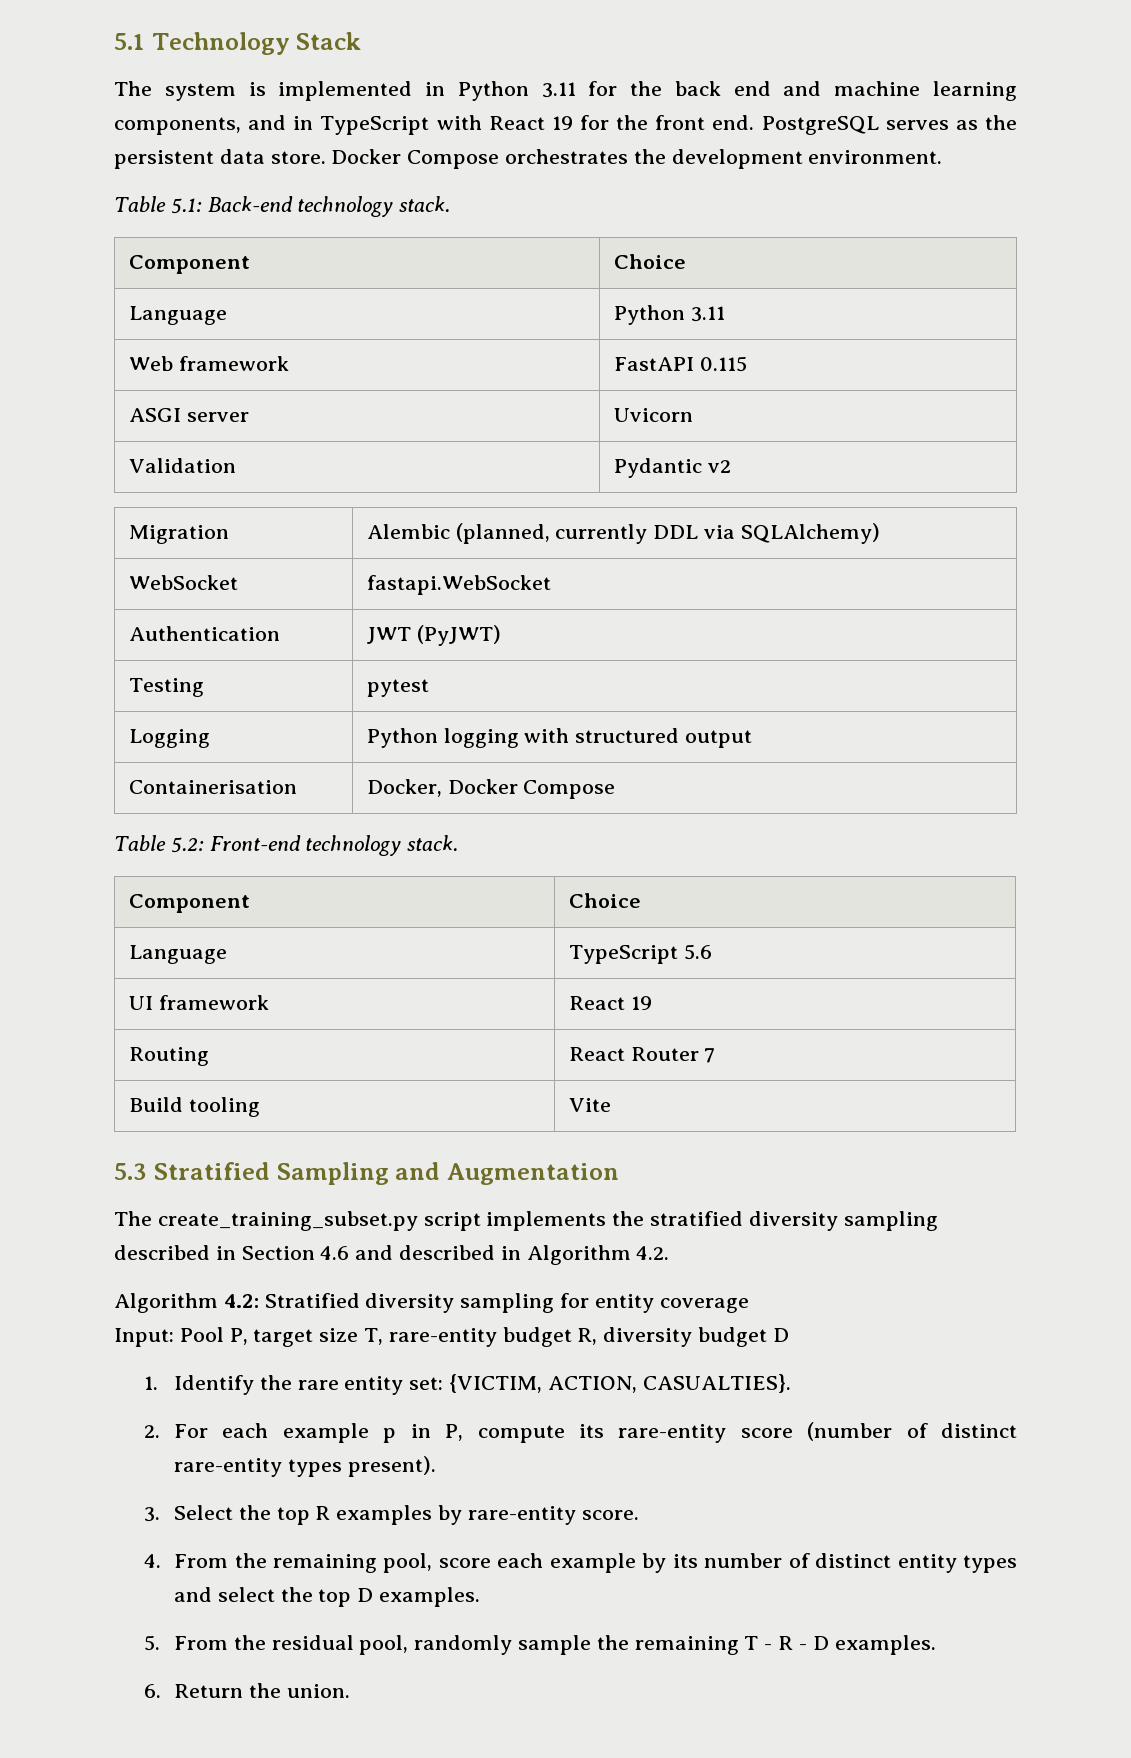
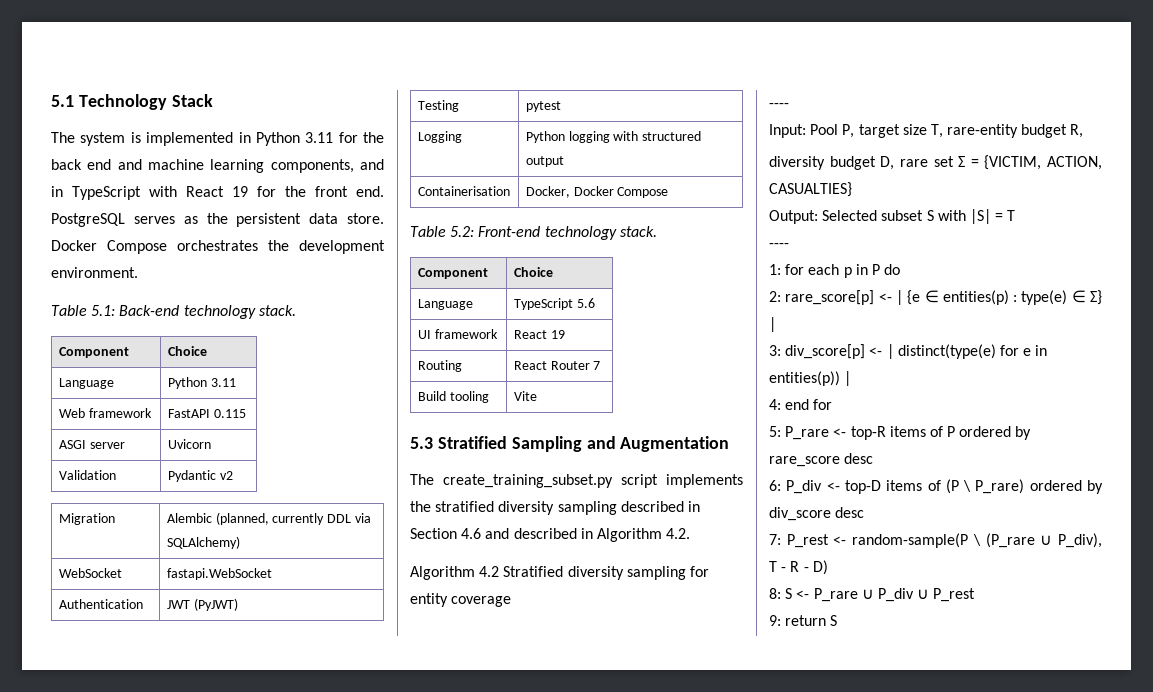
[223,1294,259,1308] 4.2: -> [479,566,500,577] 4.2
(749, 1305) none -> [769,103,789,108] // ----
(598, 1336) none -> (1084, 131) //
[772,1328,789,1342] [144,1374,791,1395] [144,1422,1017,1443] [174,1456,436,1477] [144,1505,639,1525] [144,1553,1017,1573] [174,1587,481,1607] [144,1635,936,1655] [144,1683,350,1698] D // 1. Identify the rare entity set: {VICTIM, ACTION, CASUALTIES}. // 2. For each example p in P, compute its rare-entity score (number of distinct rare-entity types present). // 3. Select the top R examples by rare-entity score. // 4. From the remaining pool, score each example by its number of distinct entity types and select the top D examples. // 5. From the residual pool, randomly sample the remaining T - R - D examples. // 6. Return the union. -> [880,155,1102,170] [769,182,852,197] [769,209,1016,224] [769,243,789,248] [769,264,901,278] [769,290,1102,305] [769,317,776,332] [769,344,1048,359] [769,371,852,386] [769,399,833,410] [769,426,1032,440] [769,453,874,467] [769,479,1103,494] [769,507,865,521] [769,533,1102,548] [769,560,828,575] [769,588,976,602] [769,615,838,626] D, rare set Σ = {VICTIM, ACTION, CASUALTIES} // Output: Selected subset S with |S| = T // ---- // 1: for each p in P do // 2: rare_score[p] <- | {e ∈ entities(p) : type(e) ∈ Σ} | // 3: div_score[p] <- | distinct(type(e) for e in entities(p)) | // 4: end for // 5: P_rare <- top-R items of P ordered by rare_score desc // 6: P_div <- top-D items of (P \ P_rare) ordered by div_score desc // 7: P_rest <- random-sample(P \ (P_rare ∪ P_div), T - R - D) // 8: S <- P_rare ∪ P_div ∪ P_rest // 9: return S

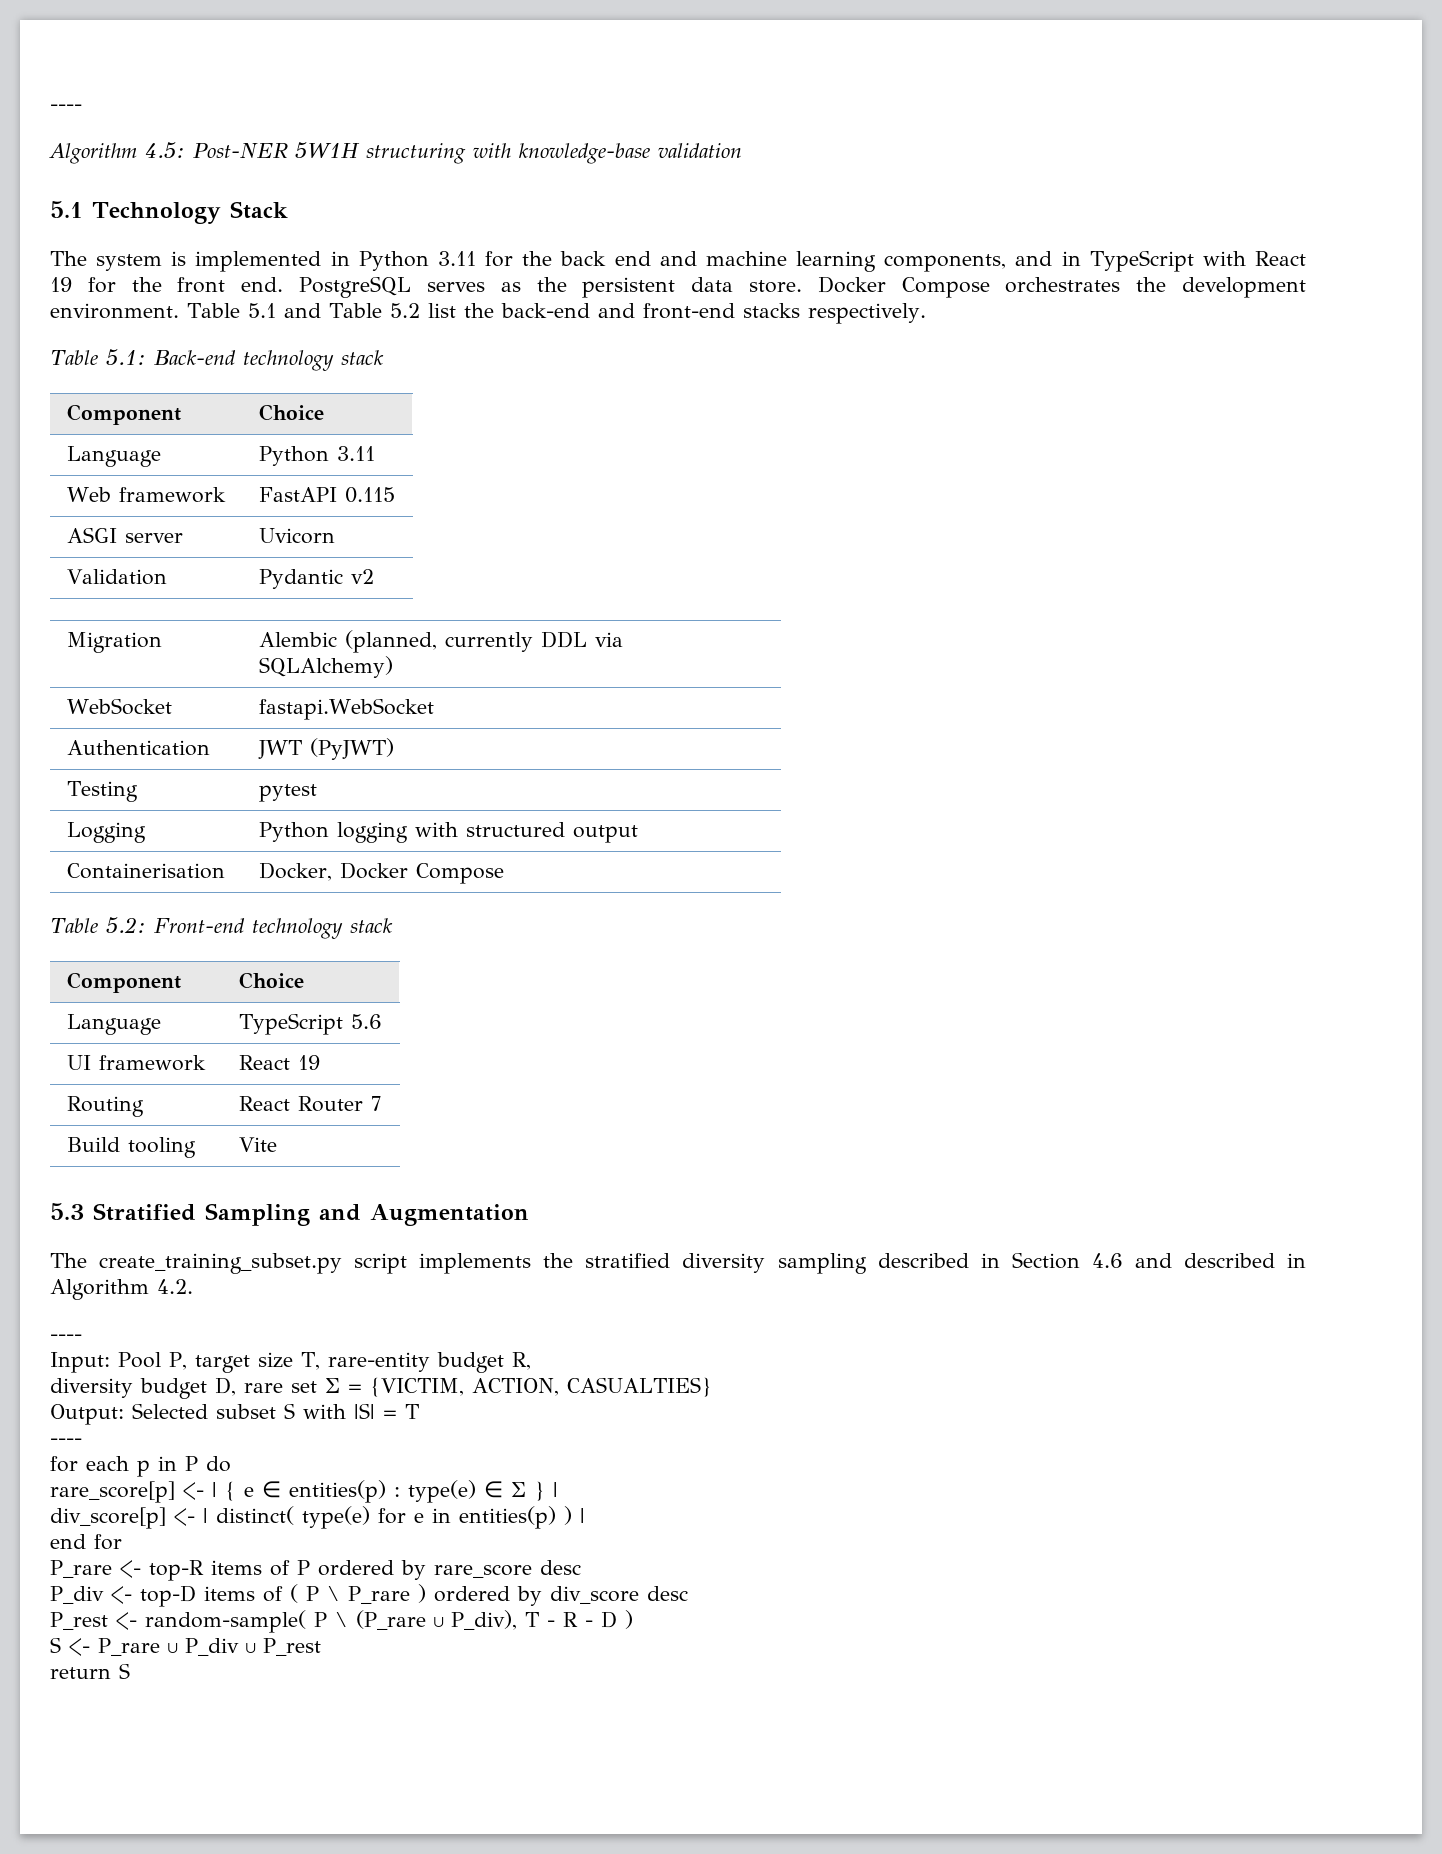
(51, 101) none -> [50,104,82,111] [49,142,742,164] ---- // Algorithm 4.5: Post-NER 5W1H structuring with knowledge-base validation //
(138, 272) none -> [187,303,926,324] Table 5.1 and Table 5.2 list the back-end and front-end stacks respectively.
[258,305,296,316] stack. -> [340,350,384,365] stack
[619,226,657,237] stack. -> [349,918,393,933] stack
[410,566,709,580] [410,593,512,607] // Algorithm 4.2 Stratified diversity sampling for entity coverage -> (193, 1286) none
[769,264,781,275] 1: -> (82, 1441) none
[769,291,781,302] 2: -> (231, 1464) none
[907,290,921,305] {e -> [225,1481,254,1501] { e
[1090,290,1102,305] [769,317,776,332] [769,345,781,356] Σ} | // 3: -> [511,1481,558,1501] Σ } | //
[897,344,996,359] distinct(type(e) -> [216,1506,370,1529] distinct( type(e)
[769,371,852,386] [769,399,781,410] entities(p)) | // 4: -> [459,1506,585,1529] entities(p) ) | //
[769,426,781,437] 5: -> (122, 1542) none
[769,480,781,491] 6: -> (581, 1567) none
[945,479,1025,494] (P \ P_rare) -> [290,1584,426,1604] ( P \ P_rare )
[769,534,781,545] 7: -> (688, 1593) none
[852,533,969,548] random-sample(P -> [145,1610,327,1633] random-sample( P
[812,560,828,575] [769,588,781,599] D) // 8: -> [601,1610,633,1629] D ) //
[769,615,781,626] 9: -> (321, 1647) none

